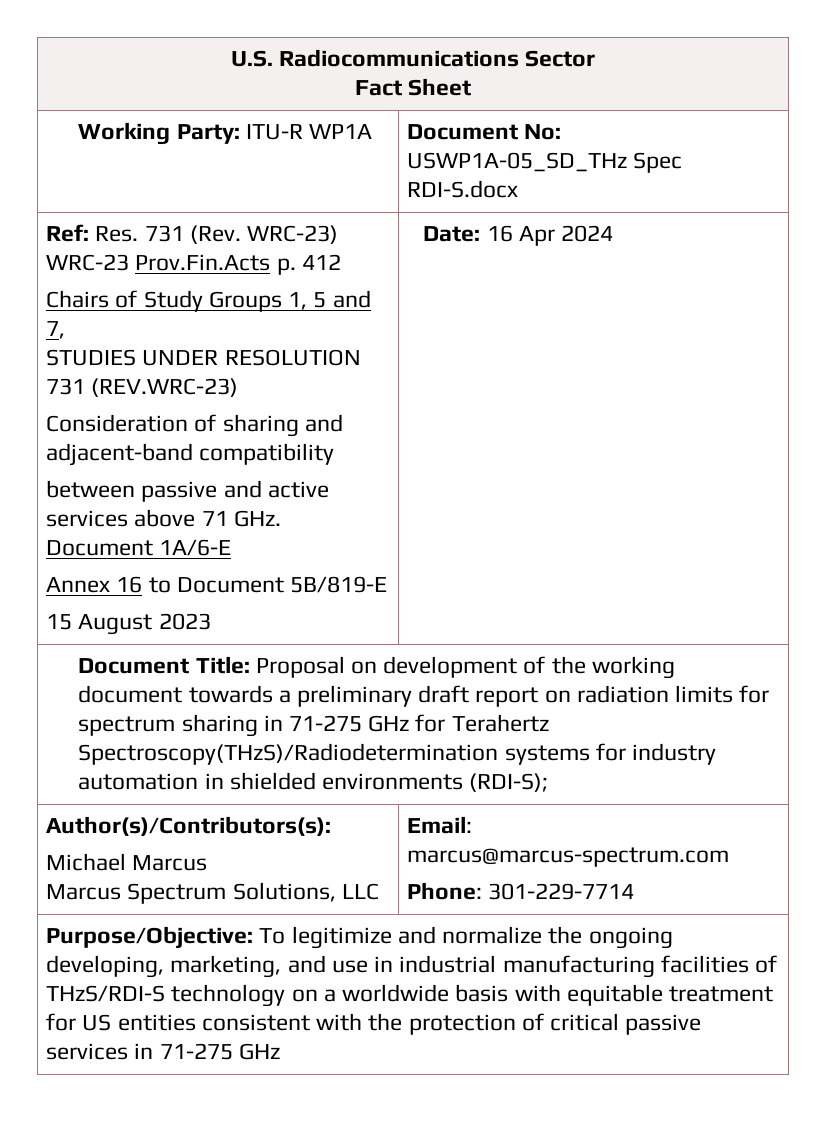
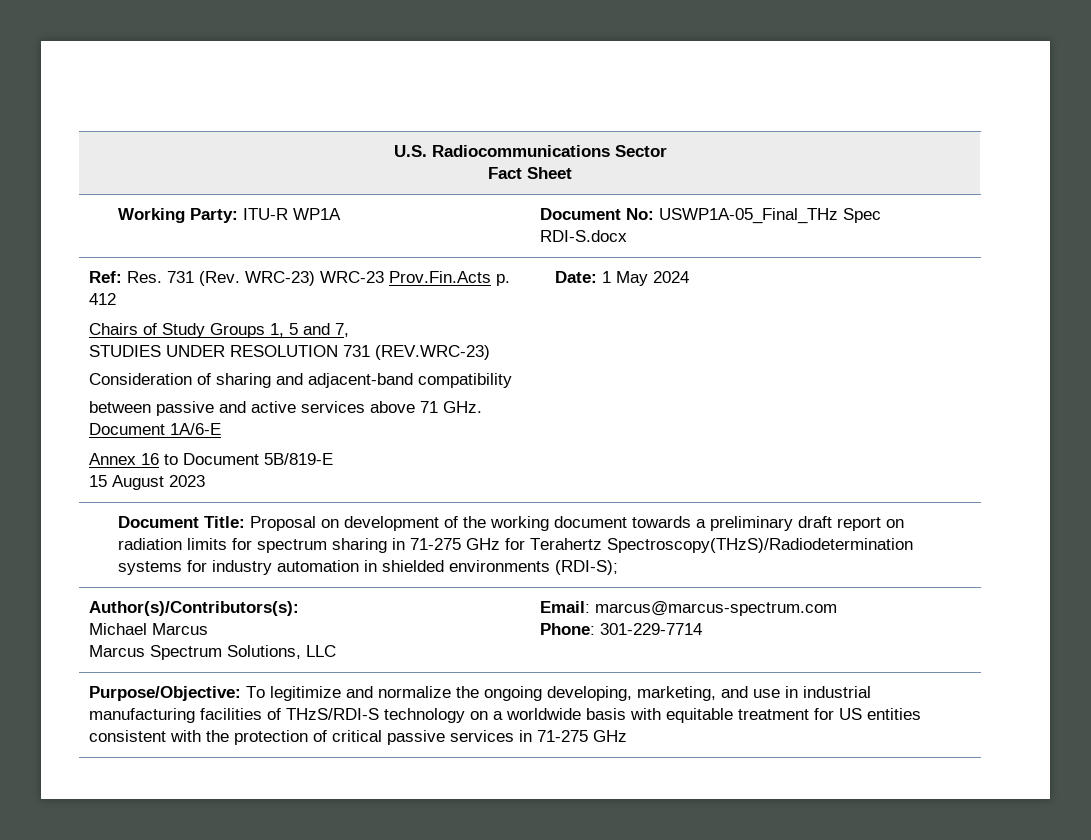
[407,152,628,172] USWP1A-05_SD_THz -> [659,208,839,224] USWP1A-05_Final_THz
[486,225,555,246] 16 Apr -> [601,271,648,286] 1 May

